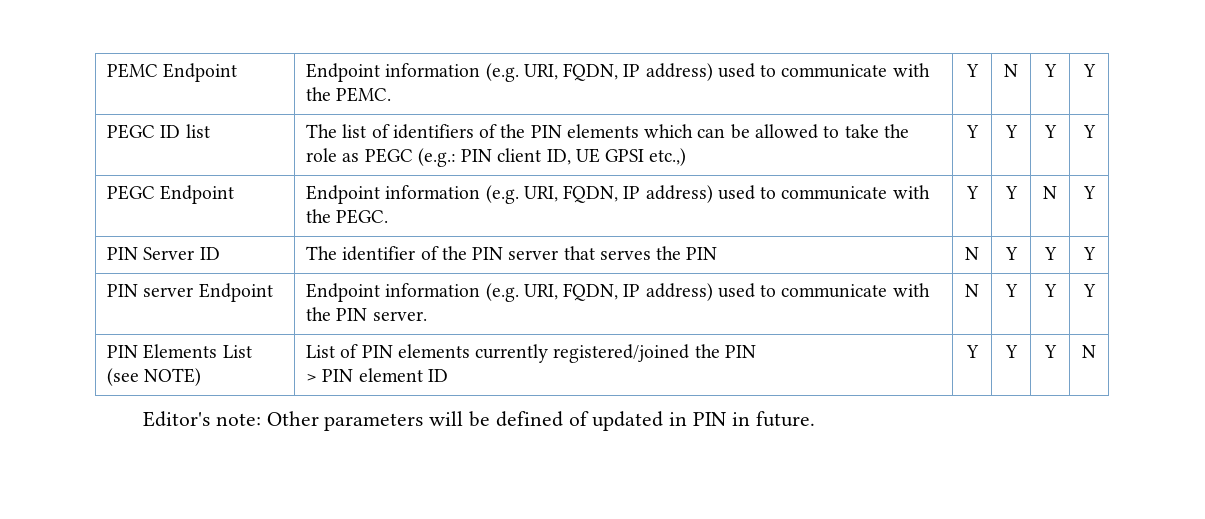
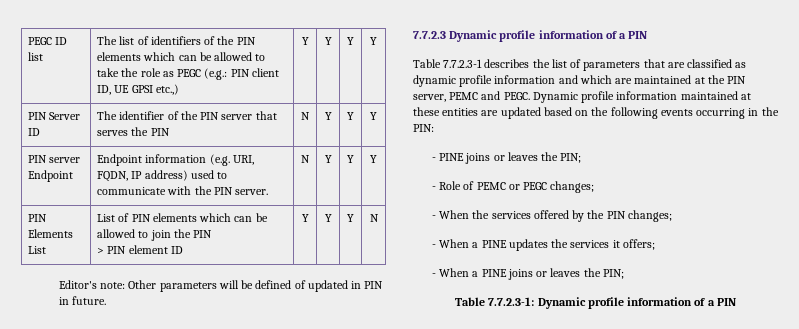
[107,63,238,82] [306,63,930,82] [306,87,392,102] [965,64,979,77] [1004,64,1018,77] [1043,64,1057,77] [1082,64,1096,77] PEMC Endpoint | Endpoint information (e.g. URI, FQDN, IP address) used to communicate with the PEMC. | Y | N | Y | Y // -> (28, 41) none
[107,185,235,204] [306,185,930,204] [306,209,389,224] [965,186,979,199] [1004,186,1018,199] [1043,186,1057,199] [1082,186,1096,199] // PEGC Endpoint | Endpoint information (e.g. URI, FQDN, IP address) used to communicate with the PEGC. | Y | Y | N | Y -> (377, 41) none
[107,368,202,386] (see NOTE) -> (47, 250) none
[475,344,690,363] currently registered/joined -> [199,213,268,222] [97,229,171,241] which can be allowed to join
(815, 419) none -> [413,30,648,42] [413,59,747,71] [413,75,747,87] [413,91,751,103] [413,107,779,119] [413,124,434,132] [431,152,582,164] [431,181,595,193] [431,210,672,222] [431,239,655,251] [431,268,624,280] [455,297,736,309] // 7.7.2.3 Dynamic profile information of a PIN // Table 7.7.2.3-1 describes the list of parameters that are classified as dynamic profile information and which are maintained at the PIN server, PEMC and PEGC. Dynamic profile information maintained at these entities are updated based on the following events occurring in the PIN: // - PINE joins or leaves the PIN; // - Role of PEMC or PEGC changes; // - When the services offered by the PIN changes; // - When a PINE updates the services it offers; // - When a PINE joins or leaves the PIN; // Table 7.7.2.3-1: Dynamic profile information of a PIN

